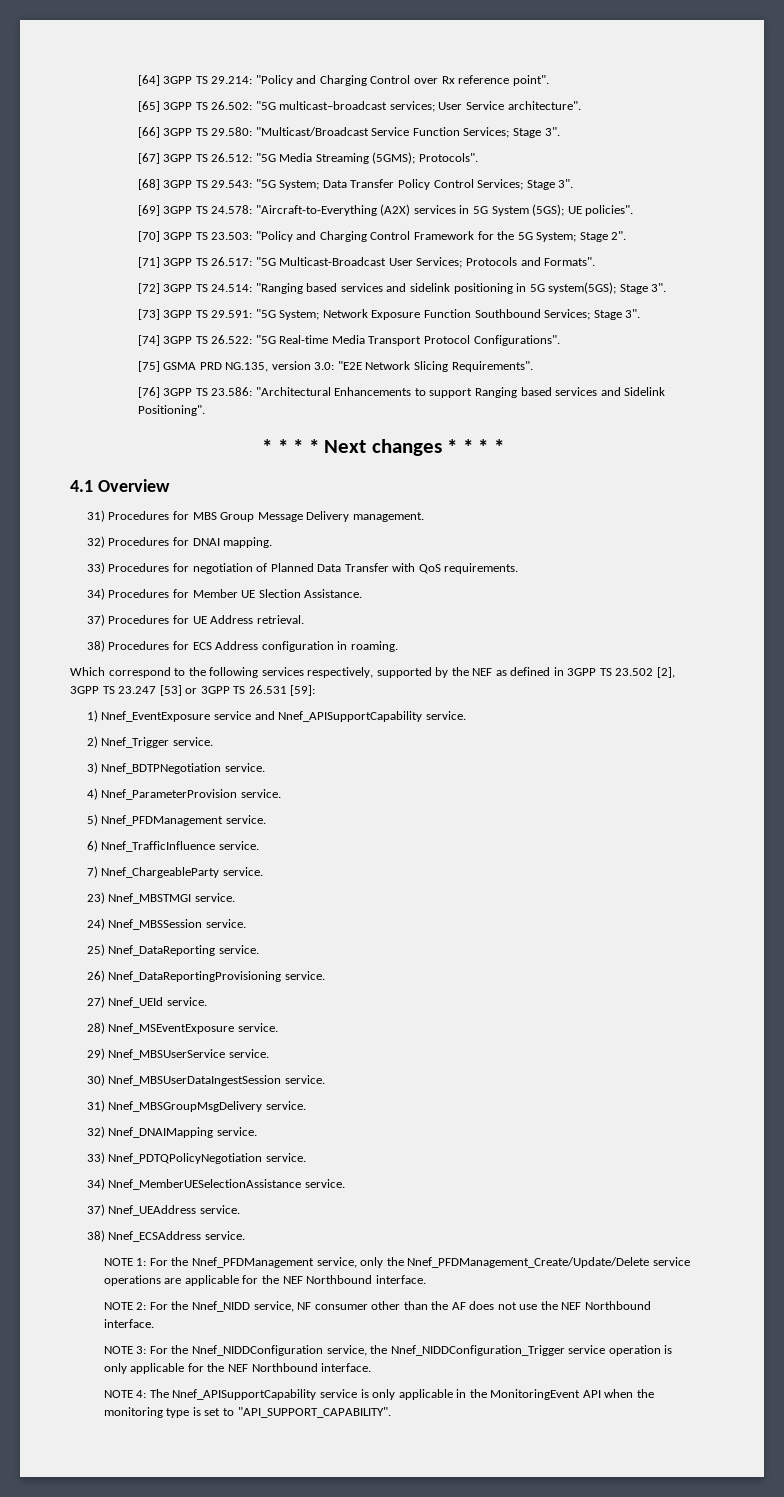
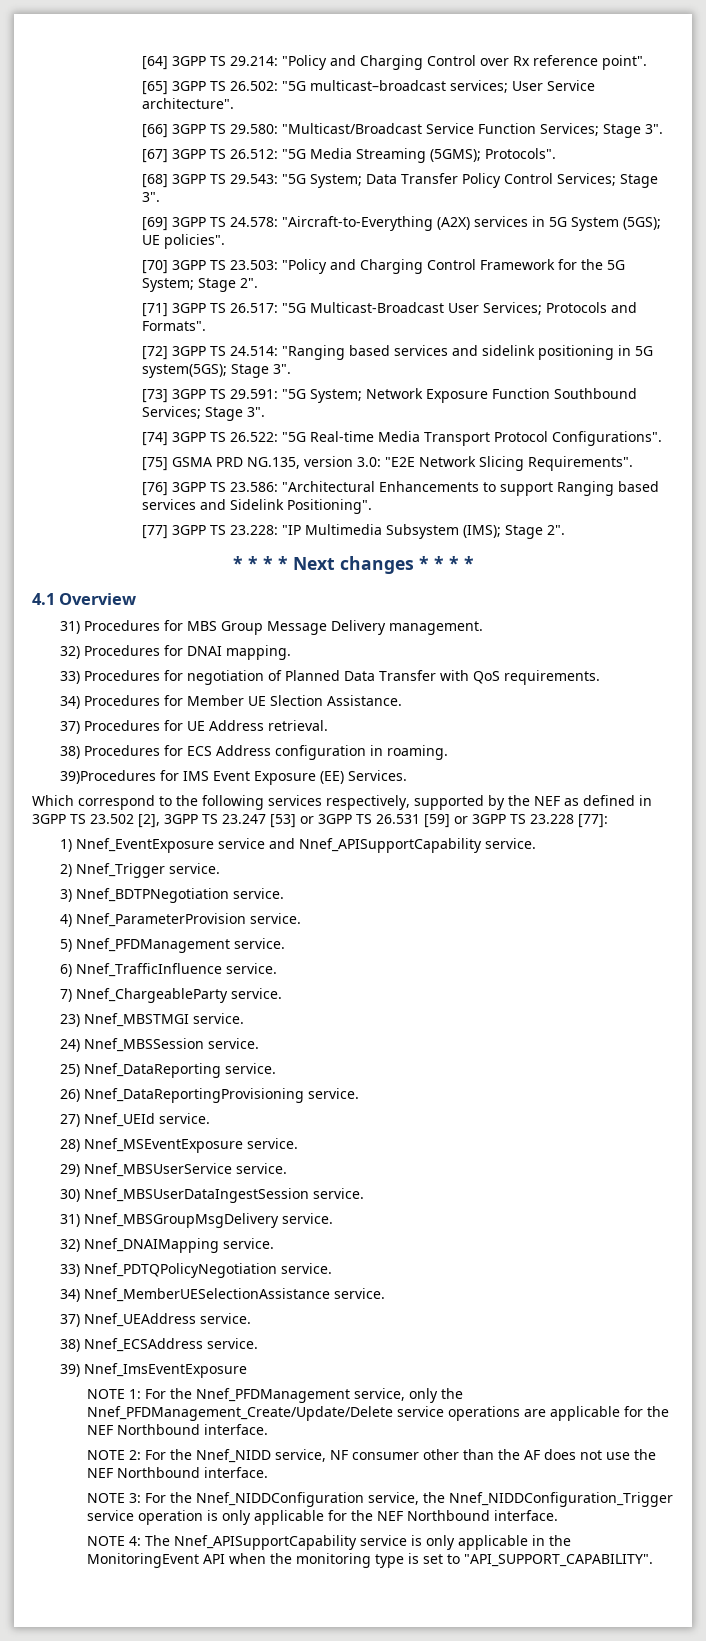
(205, 410) none -> [142,524,566,539] // [77] 3GPP TS 23.228: "IP Multimedia Subsystem (IMS); Stage 2".
(398, 646) none -> [59,770,407,785] // 39)Procedures for IMS Event Exposure (EE) Services.
[290,685,316,696] [59]: -> [424,814,608,828] [59] or 3GPP TS 23.228 [77]:
(245, 1235) none -> [59,1363,247,1378] // 39) Nnef_ImsEventExposure

